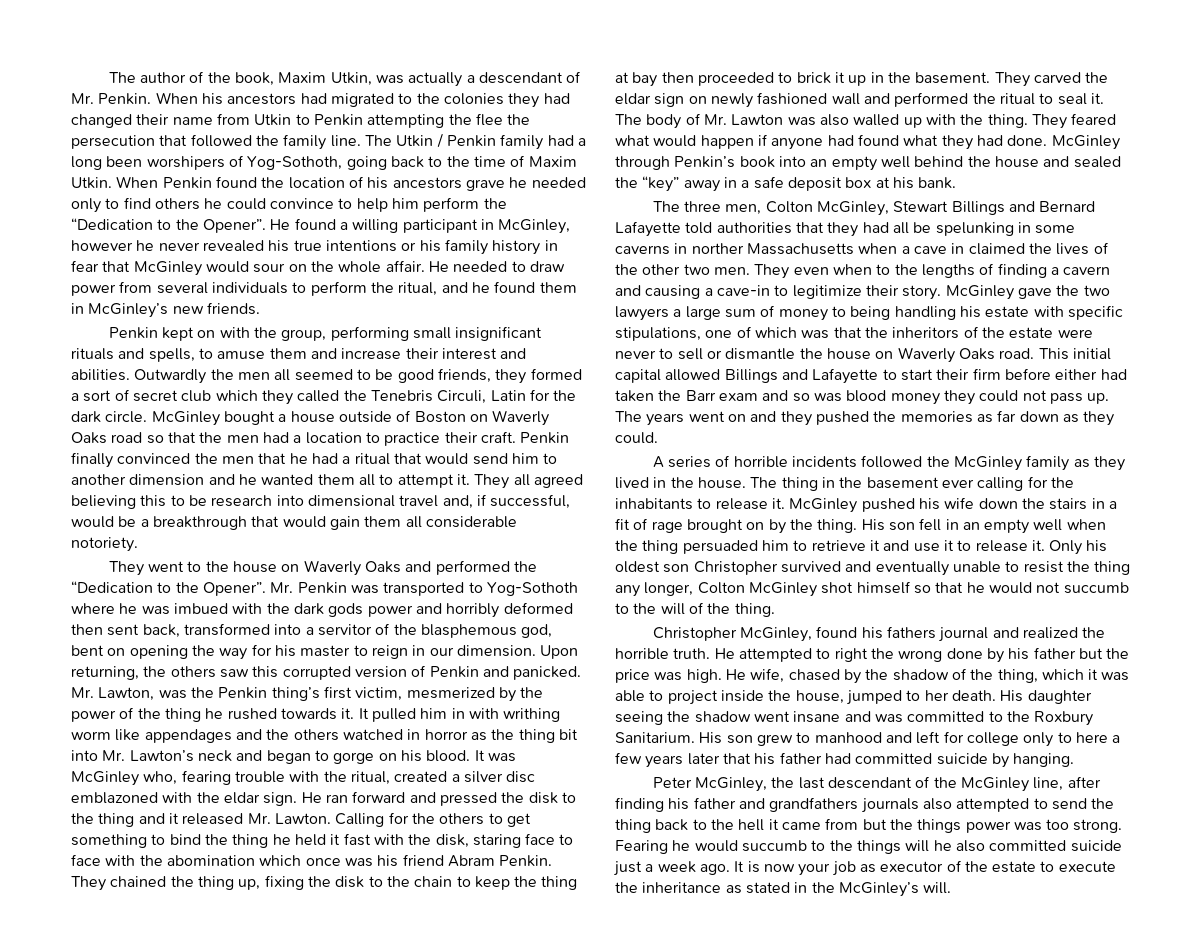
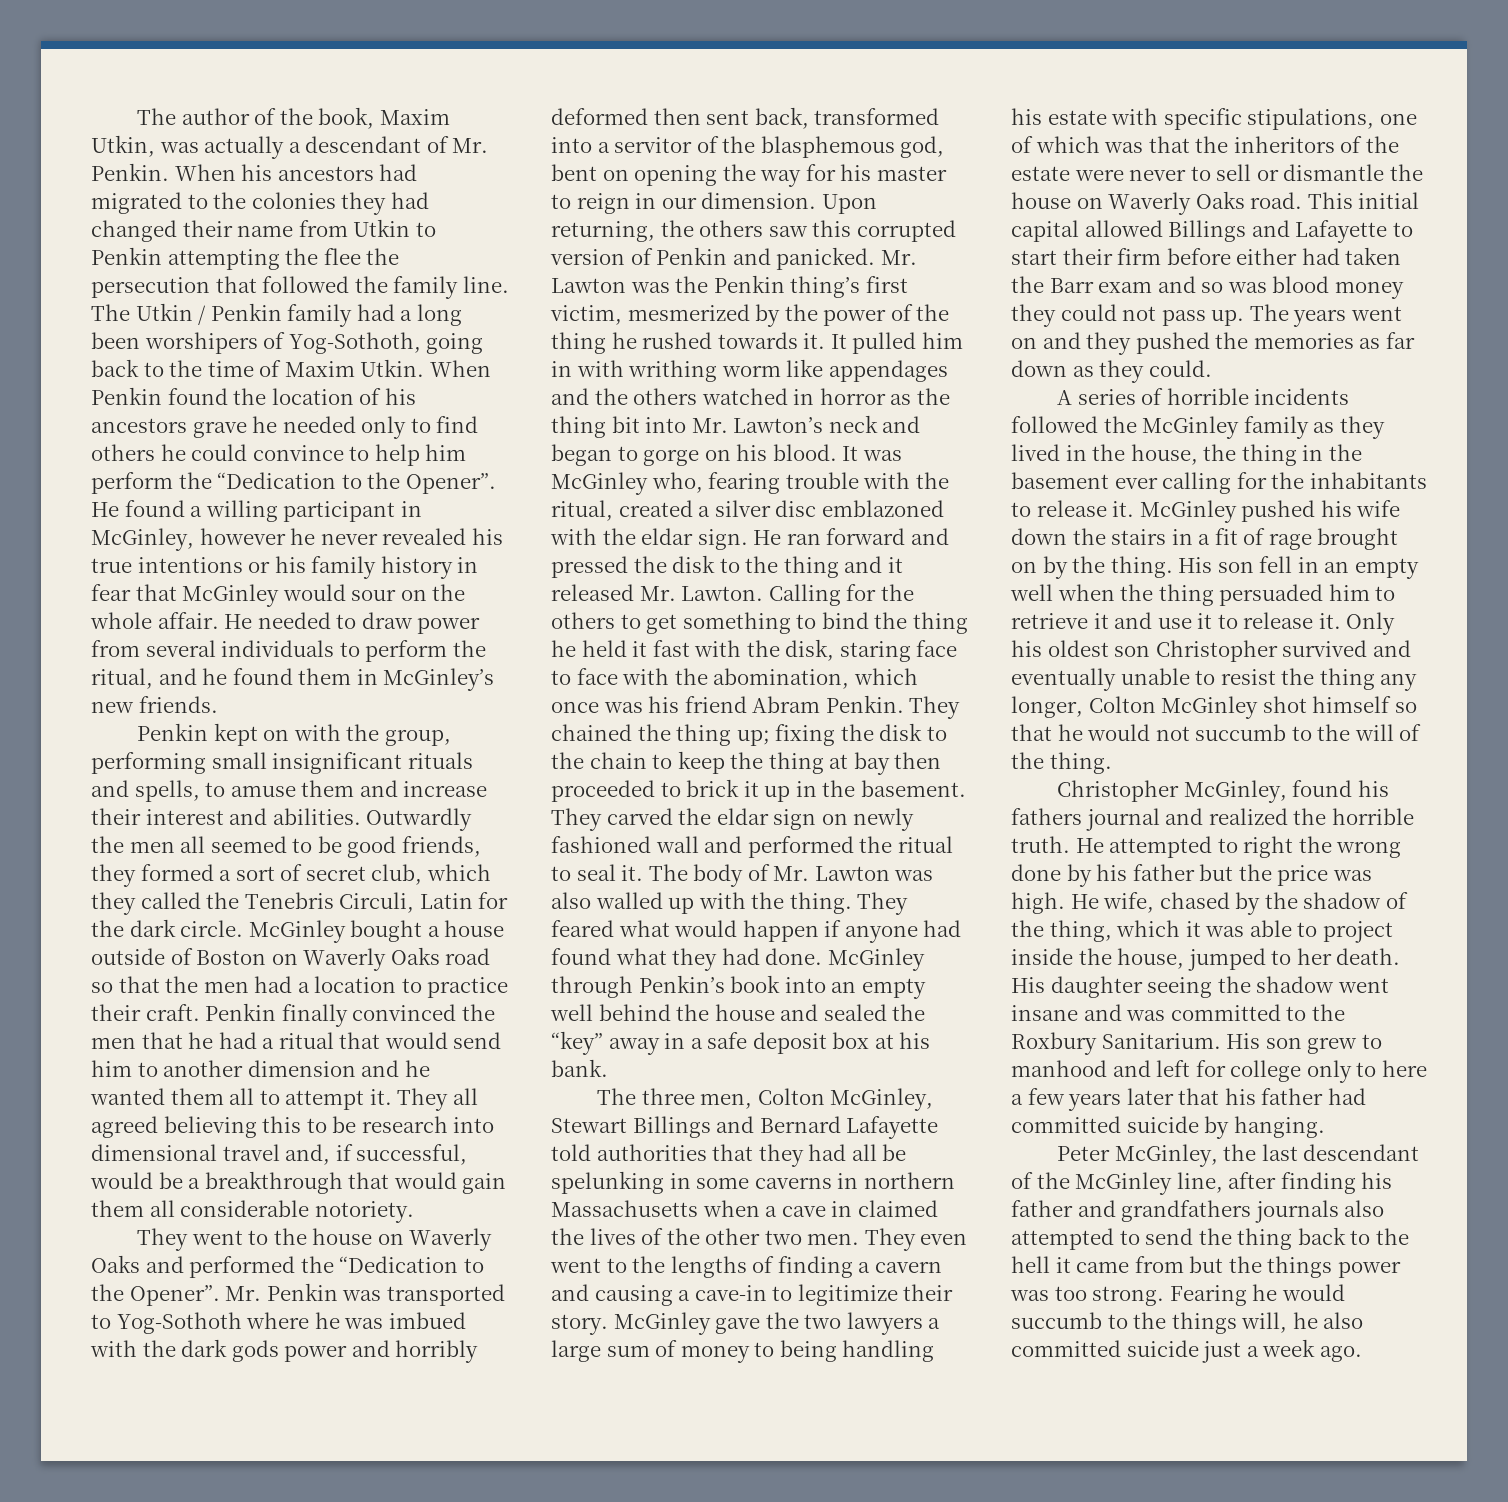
[181,390,212,402] club -> [371,864,423,885] club,
[98,687,155,701] Lawton, -> [551,278,626,293] Lawton
[166,855,255,866] abomination -> [713,668,850,689] abomination,
[238,879,261,890] up, -> [736,730,770,746] up;
[691,243,744,254] norther -> [863,1172,955,1189] northern
[832,264,872,275] when -> [550,1258,601,1273] went
[697,477,778,489] house. The -> [1130,444,1237,465] house, the
[905,840,930,852] will -> [1241,1312,1288,1333] will,
[734,860,1116,876] [615,882,952,897] It is now your job as executor of the estate to execute the inheritance as stated in the McGinley’s will. -> (1362, 1354) none

